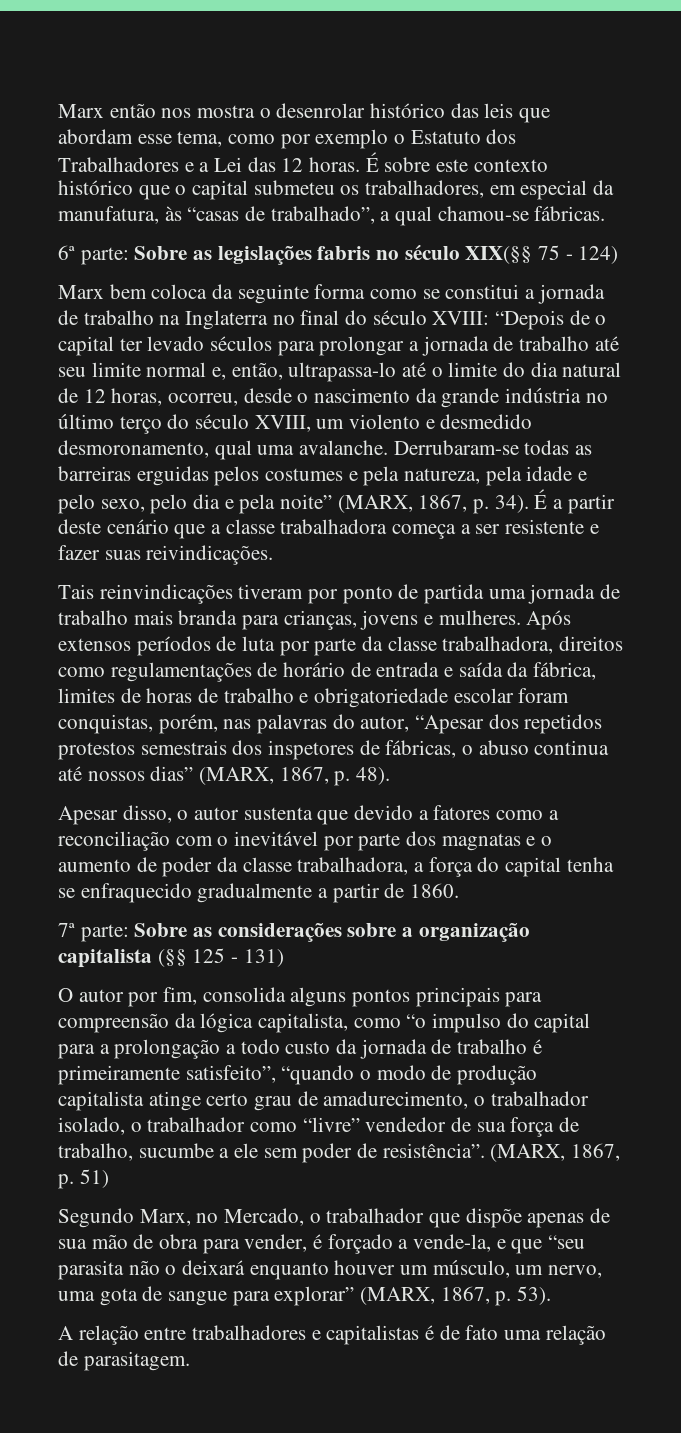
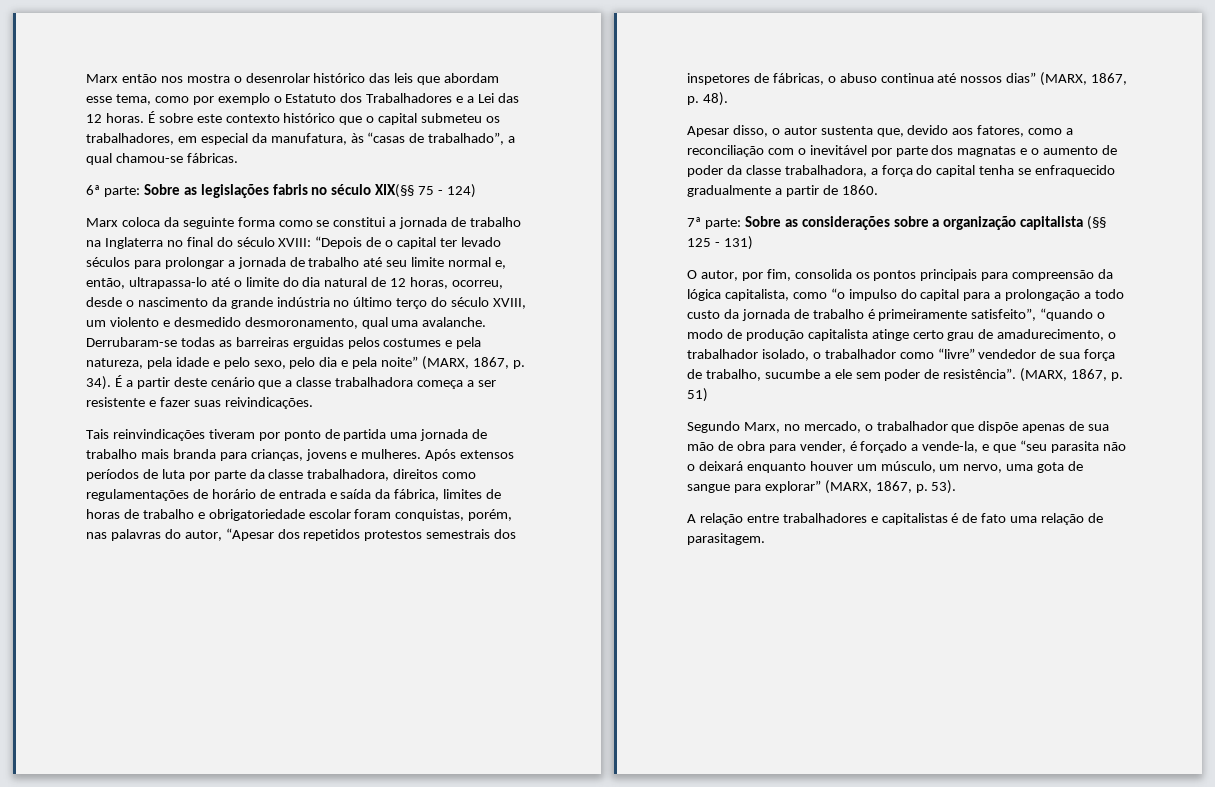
[109,284,147,299] bem -> (118, 222) none
[317,805,491,825] que devido a fatores -> [876,125,1025,137] que, devido aos fatores,
[78,989,124,1002] autor -> [700,270,738,281] autor,
[290,987,347,1007] alguns -> [855,272,870,279] os
[224,1208,305,1226] Mercado, -> [803,421,861,433] mercado,

